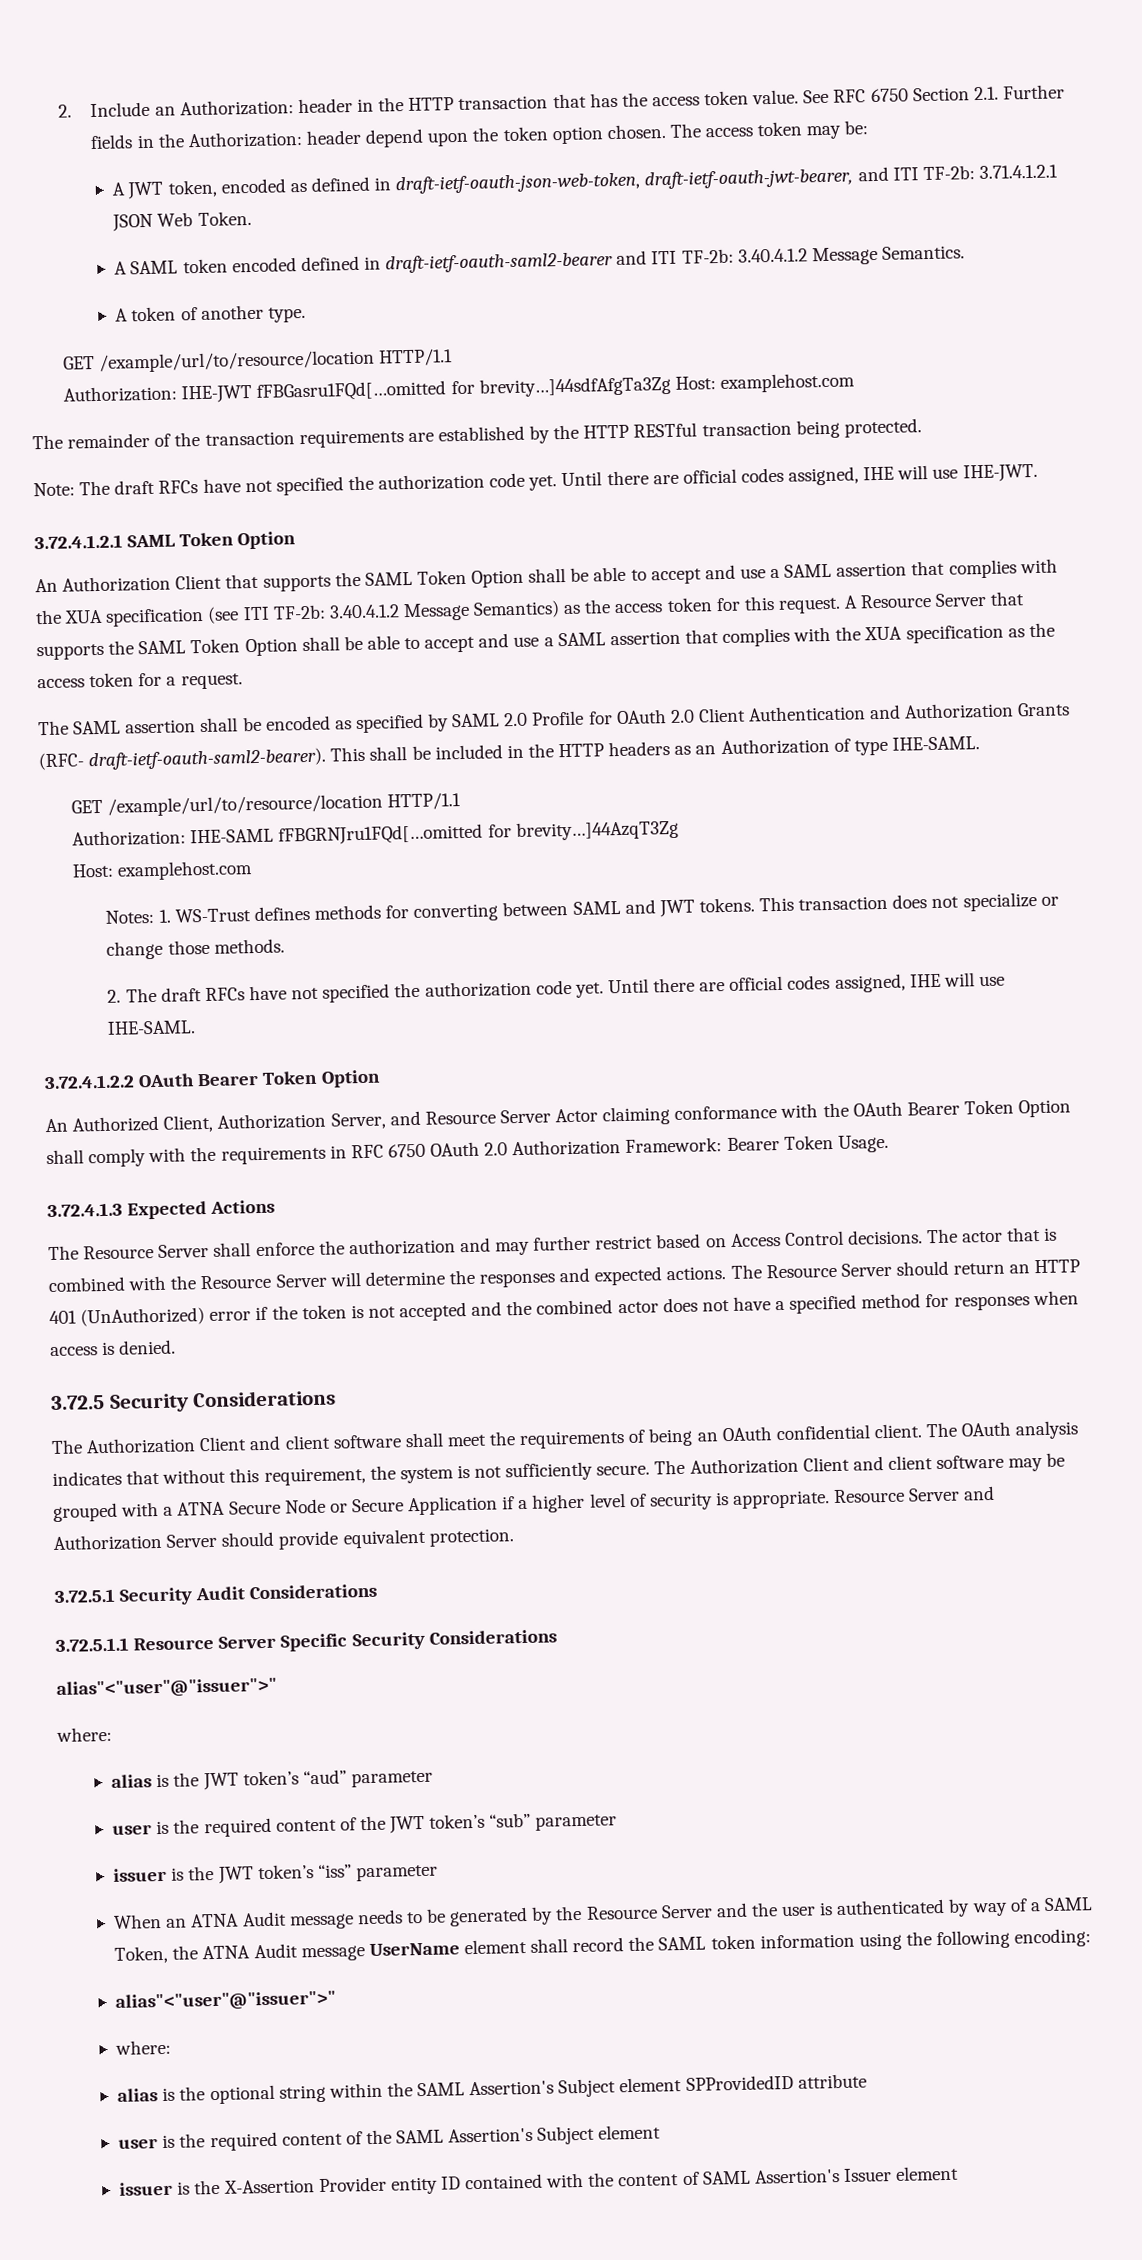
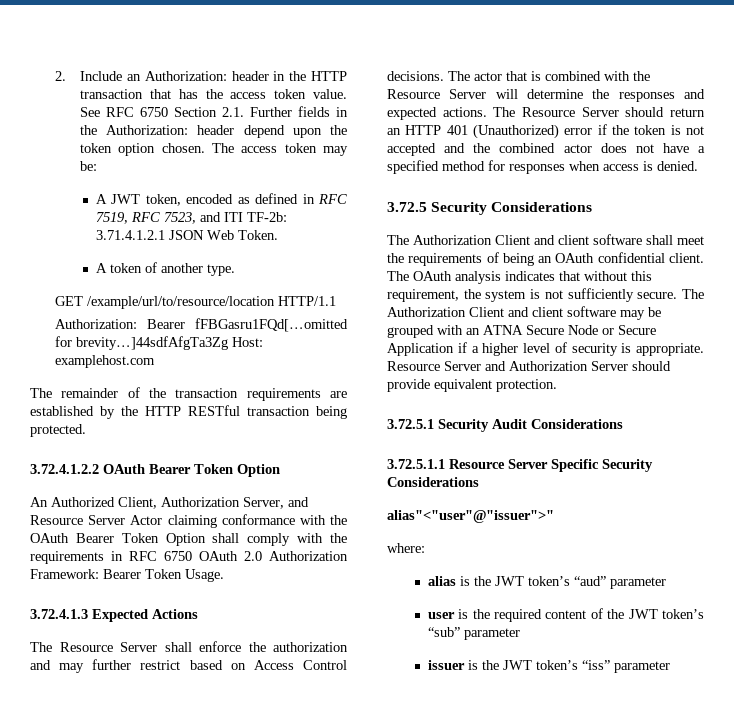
[395,168,854,195] draft-ietf-oauth-json-web-token, draft-ietf-oauth-jwt-bearer, -> [317,194,347,204] [95,212,196,224] RFC 7519, RFC 7523,
[114,245,965,275] // A SAML token encoded defined in draft-ietf-oauth-saml2-bearer and ITI TF-2b: 3.40.4.1.2 Message Semantics. -> (278, 235) none
[181,384,253,404] IHE-JWT -> [147,319,186,329] Bearer
[33,463,1038,497] [34,531,297,550] [35,558,1058,593] [35,591,1026,627] [36,622,1055,661] [37,672,243,690] [38,702,1071,736] [38,736,980,771] [71,792,462,817] [72,819,679,847] [72,860,254,881] [105,892,1059,924] [106,938,285,960] [107,972,1005,1003] [107,1020,197,1035] // Note: The draft RFCs have not specified the authorization code yet. Until there are official codes assigned, IHE will use IHE-JWT. // 3.72.4.1.2.1 SAML Token Option // An Authorization Client that supports the SAML Token Option shall be able to accept and use a SAML assertion that complies with the XUA specification (see ITI TF-2b: 3.40.4.1.2 Message Semantics) as the access token for this request. A Resource Server that supports the SAML Token Option shall be able to accept and use a SAML assertion that complies with the XUA specification as the access token for a request. // The SAML assertion shall be encoded as specified by SAML 2.0 Profile for OAuth 2.0 Client Authentication and Authorization Grants (RFC- draft-ietf-oauth-saml2-bearer). This shall be included in the HTTP headers as an Authorization of type IHE-SAML. // GET /example/url/to/resource/location HTTP/1.1 // Authorization: IHE-SAML fFBGRNJru1FQd[…omitted for brevity…]44AzqT3Zg // Host: examplehost.com // Notes: 1. WS-Trust defines methods for converting between SAML and JWT tokens. This transaction does not specialize or change those methods. // 2. The draft RFCs have not specified the authorization code yet. Until there are official codes assigned, IHE will use IHE-SAML. -> (86, 430) none
[80,1307,206,1327] (UnAuthorized) -> [473,124,559,139] (Unauthorized)
[163,1506,174,1516] a -> [466,328,480,335] an
[113,1897,1093,1930] [114,1928,1092,1964] [115,1990,337,2012] [115,2039,172,2055] [117,2073,867,2105] [118,2124,662,2152] [119,2165,960,2196] // When an ATNA Audit message needs to be generated by the Resource Server and the user is authenticated by way of a SAML Token, the ATNA Audit message UserName element shall record the SAML token information using the following encoding: // alias"<"user"@"issuer">" // where: // alias is the optional string within the SAML Assertion's Subject element SPProvidedID attribute // user is the required content of the SAML Assertion's Subject element // issuer is the X-Assertion Provider entity ID contained with the content of SAML Assertion's Issuer element -> (670, 667) none

